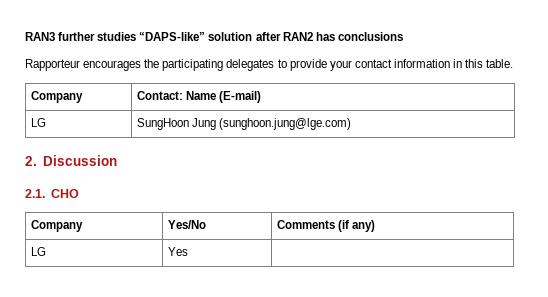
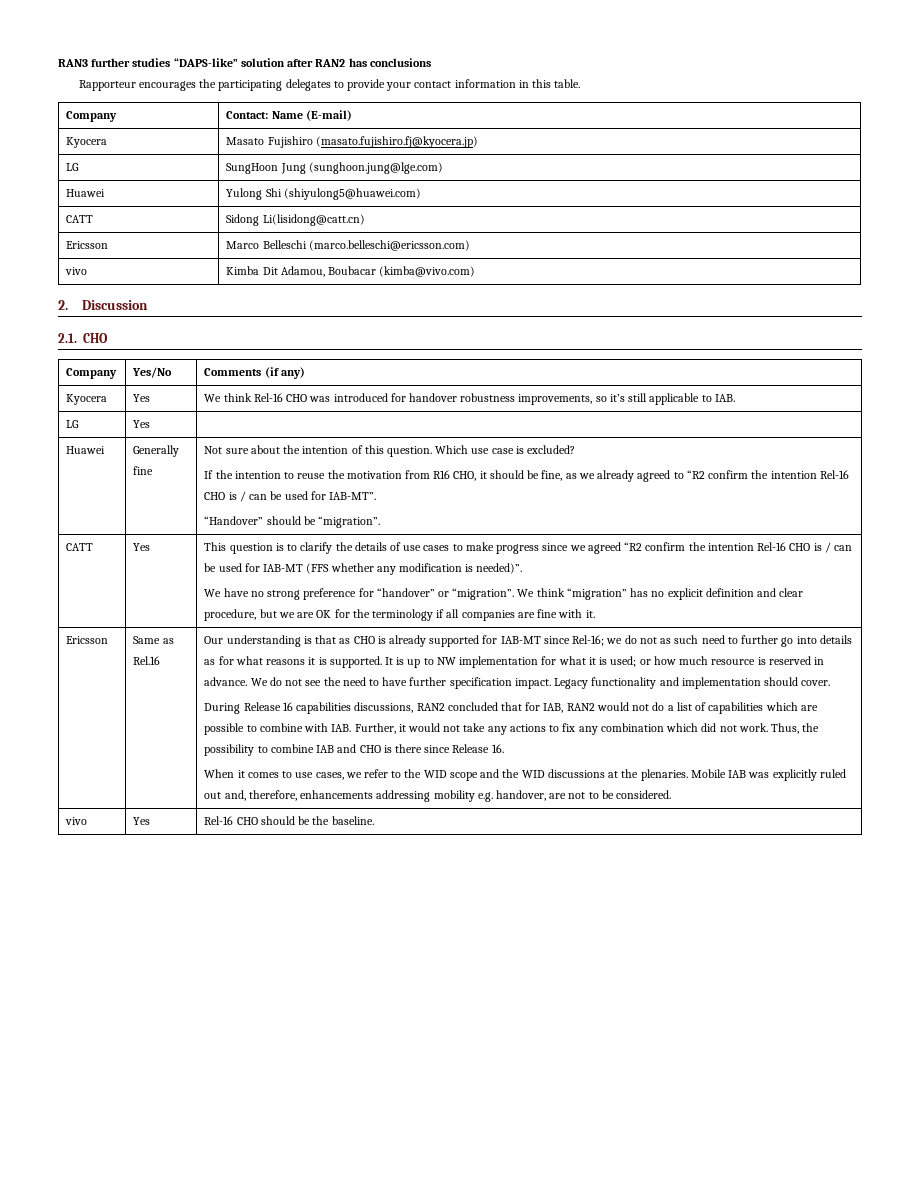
(262, 97) none -> [66,137,108,148] [226,136,478,148] // Kyocera | Masato Fujishiro (masato.fujishiro.fj@kyocera.jp)
(352, 124) none -> [66,189,106,197] [226,188,421,200] [66,215,94,223] [226,214,365,226] [66,241,109,249] [226,240,470,251] [65,267,88,275] [226,266,476,277] // Huawei | Yulong Shi (shiyulong5@huawei.com) // CATT | Sidong Li(lisidong@catt.cn) // Ericsson | Marco Belleschi (marco.belleschi@ericsson.com) // vivo | Kimba Dit Adamou, Boubacar (kimba@vivo.com)
[30,247,46,256] [167,247,188,256] LG | Yes | -> [66,394,108,405] [133,394,151,402] [204,393,735,405] [66,420,80,428] [133,420,151,428] [66,446,106,454] [133,445,180,457] [133,466,154,475] [204,445,576,457] [204,470,849,482] [204,491,376,502] [204,516,381,528] [66,543,94,551] [133,543,151,551] [204,542,853,554] [204,563,523,575] [204,588,804,600] [204,609,595,621] [66,636,109,644] [133,636,174,644] [133,656,161,665] [204,635,852,647] [204,656,825,668] [204,677,831,689] [204,702,818,714] [204,723,820,735] [204,744,504,756] [204,769,846,781] [204,790,672,802] [65,817,88,825] [133,817,151,825] [204,816,374,825] Kyocera | Yes | We think Rel-16 CHO was introduced for handover robustness improvements, so it’s still applicable to IAB. // LG | Yes | // Huawei | Generally fine | Not sure about the intention of this question. Which use case is excluded? // If the intention to reuse the motivation from R16 CHO, it should be fine, as we already agreed to “R2 confirm the intention Rel-16 CHO is / can be used for IAB-MT”. // “Handover” should be “migration”. // CATT | Yes | This question is to clarify the details of use cases to make progress since we agreed “R2 confirm the intention Rel-16 CHO is / can be used for IAB-MT (FFS whether any modification is needed)”. // We have no strong preference for “handover” or “migration”. We think “migration” has no explicit definition and clear procedure, but we are OK for the terminology if all companies are fine with it. // Ericsson | Same as Rel.16 | Our understanding is that as CHO is already supported for IAB-MT since Rel-16; we do not as such need to further go into details as for what reasons it is supported. It is up to NW implementation for what it is used; or how much resource is reserved in advance. We do not see the need to have further specification impact. Legacy functionality and implementation should cover. // During Release 16 capabilities discussions, RAN2 concluded that for IAB, RAN2 would not do a list of capabilities which are possible to combine with IAB. Further, it would not take any actions to fix any combination which did not work. Thus, the possibility to combine IAB and CHO is there since Release 16. // When it comes to use cases, we refer to the WID scope and the WID discussions at the plenaries. Mobile IAB was explicitly ruled out and, therefore, enhancements addressing mobility e.g. handover, are not to be considered. // vivo | Yes | Rel-16 CHO should be the baseline.

